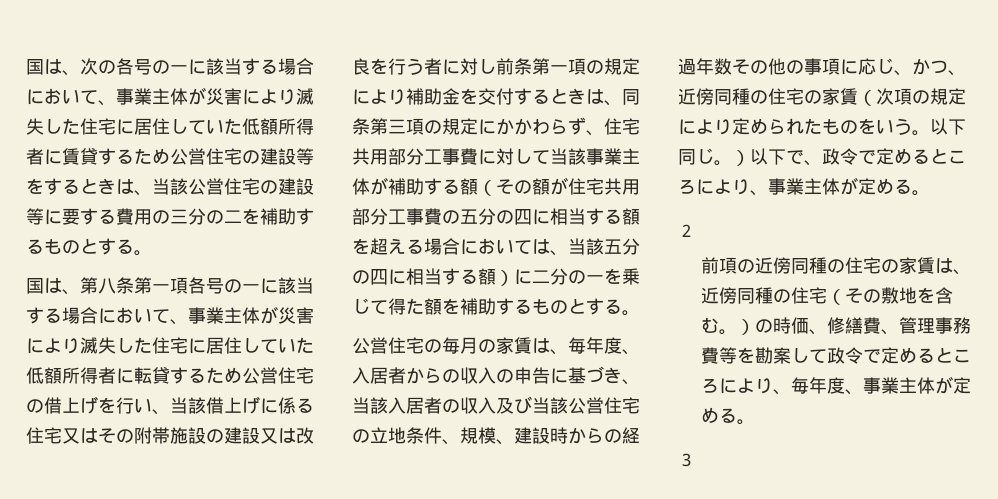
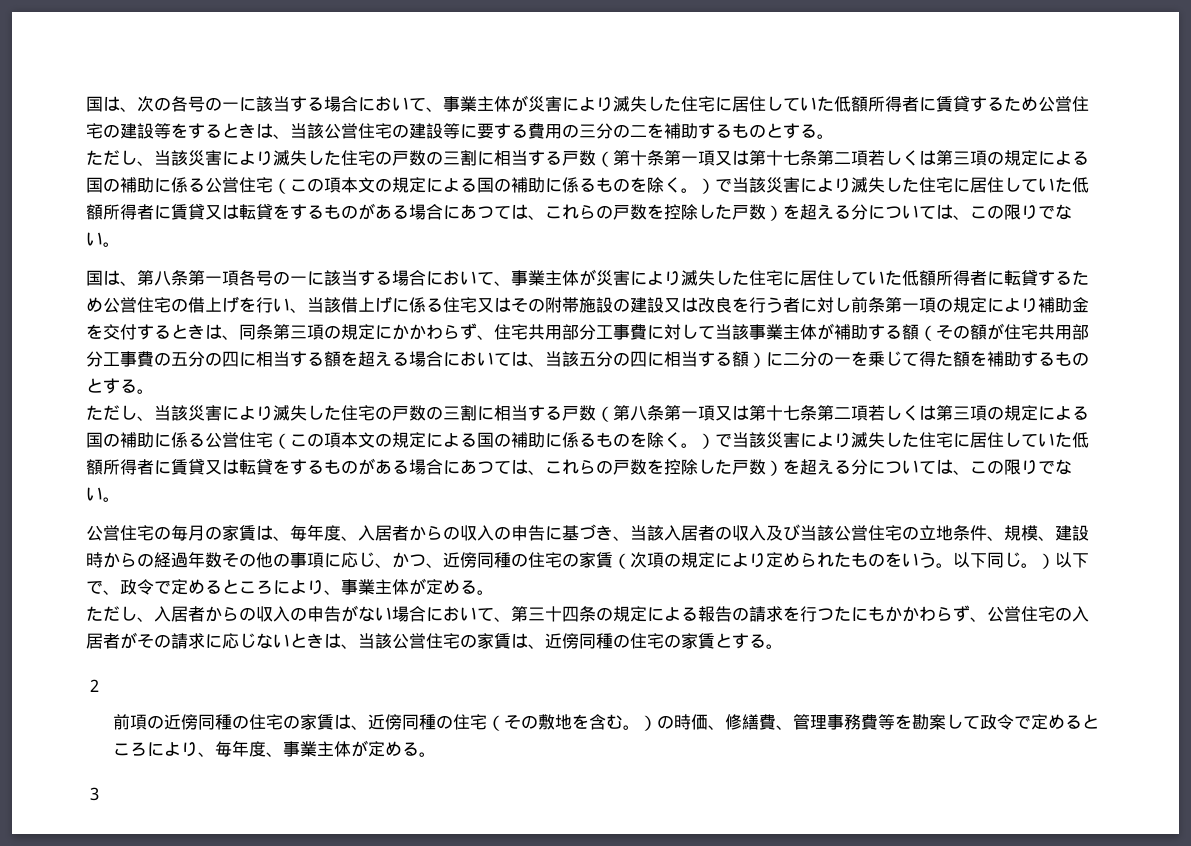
(152, 253) none -> [86,150,1089,167] [86,177,1089,194] [86,203,1072,221] [86,232,120,247] // ただし、当該災害により滅失した住宅の戸数の三割に相当する戸数（第十条第一項又は第十七条第二項若しくは第三項の規定による国の補助に係る公営住宅（この項本文の規定による国の補助に係るものを除く。）で当該災害により滅失した住宅に居住していた低額所得者に賃貸又は転貸をするものがある場合にあつては、これらの戸数を控除した戸数）を超える分については、この限りでない。
(640, 313) none -> [86,405,1089,422] [86,432,1089,449] [86,458,1072,476] [86,487,120,502] // ただし、当該災害により滅失した住宅の戸数の三割に相当する戸数（第八条第一項又は第十七条第二項若しくは第三項の規定による国の補助に係る公営住宅（この項本文の規定による国の補助に係るものを除く。）で当該災害により滅失した住宅に居住していた低額所得者に賃貸又は転貸をするものがある場合にあつては、これらの戸数を控除した戸数）を超える分については、この限りでない。
(930, 193) none -> [86,605,1089,622] [86,632,783,649] // ただし、入居者からの収入の申告がない場合において、第三十四条の規定による報告の請求を行つたにもかかわらず、公営住宅の入居者がその請求に応じないときは、当該公営住宅の家賃は、近傍同種の住宅の家賃とする。

